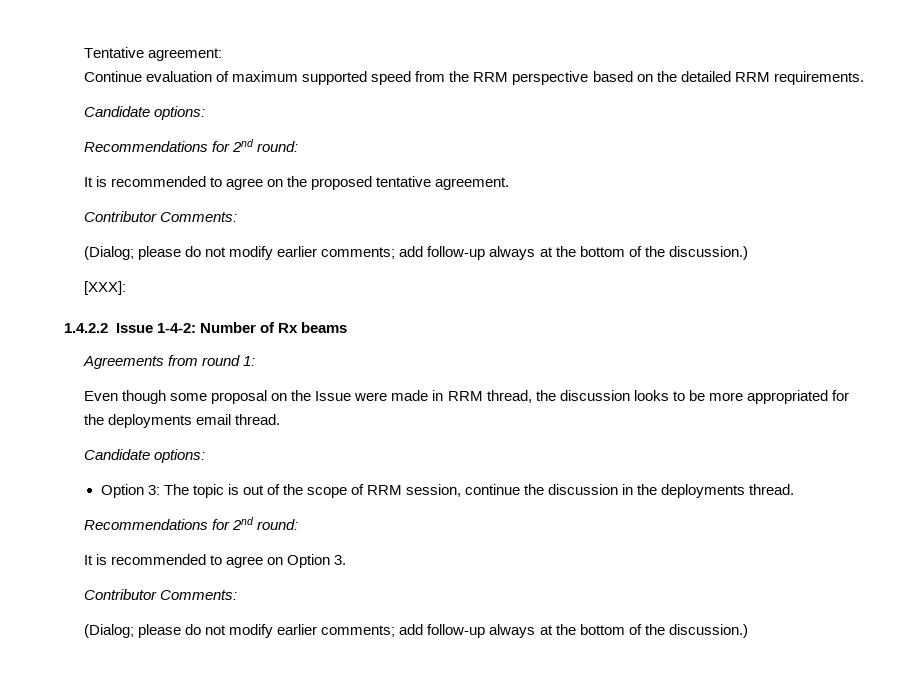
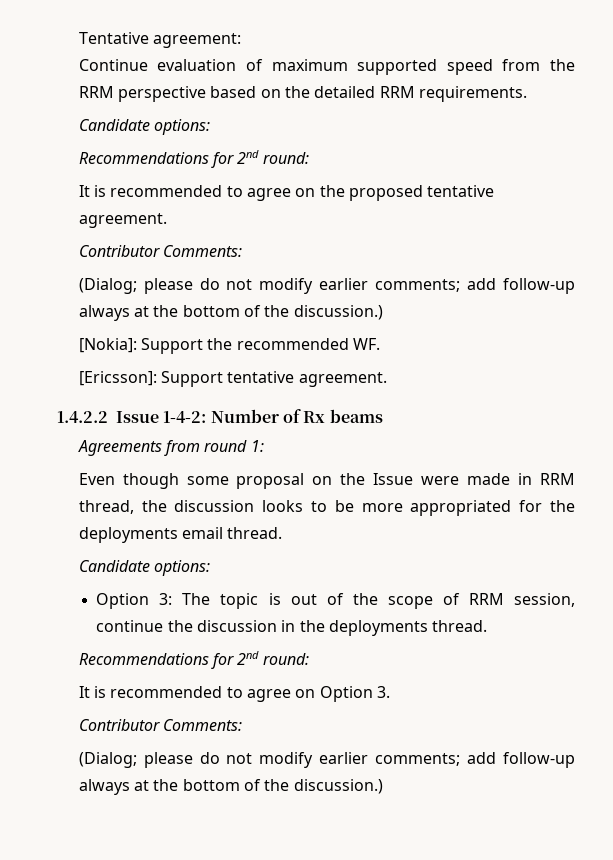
[84,281,127,295] [XXX]: -> [78,338,380,354] [78,371,387,387] [Nokia]: Support the recommended WF. // [Ericsson]: Support tentative agreement.

